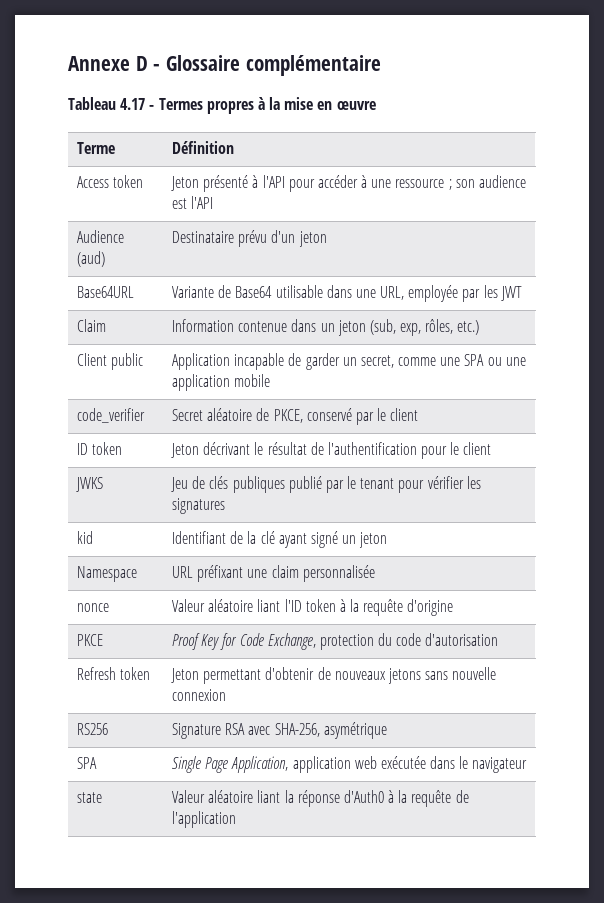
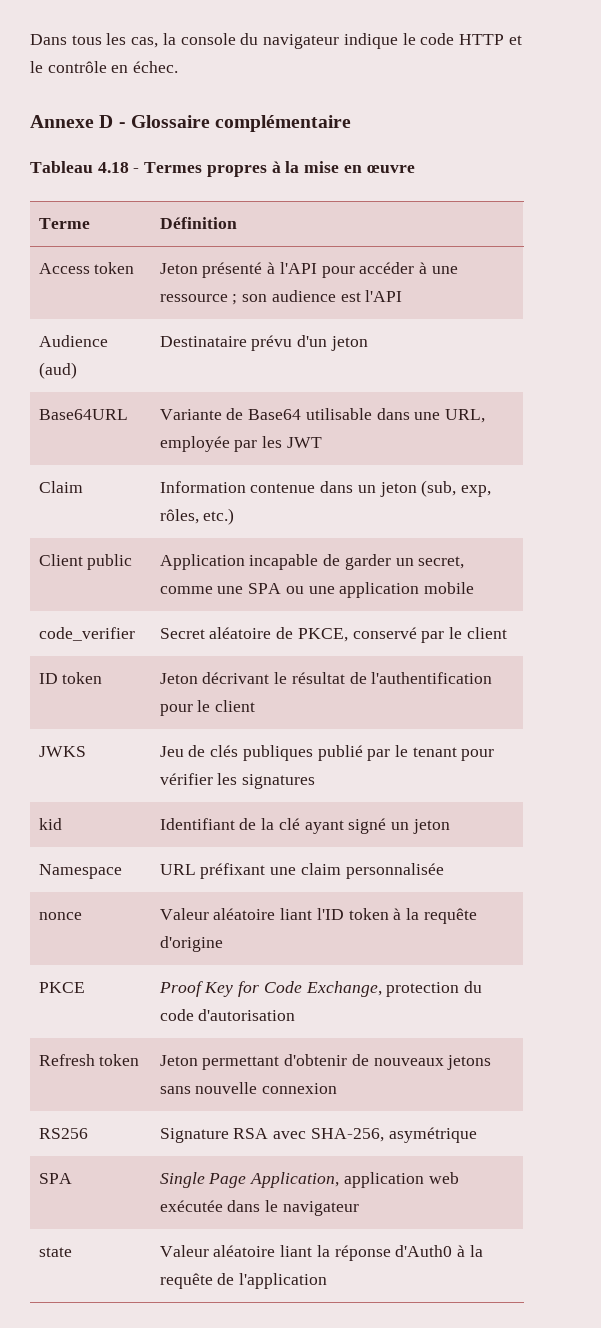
(68, 63) none -> [30,33,522,49] [30,61,179,73] Dans tous les cas, la console du navigateur indique le code HTTP et le contrôle en échec. //
[120,98,146,110] 4.17 -> [97,162,129,173] 4.18

